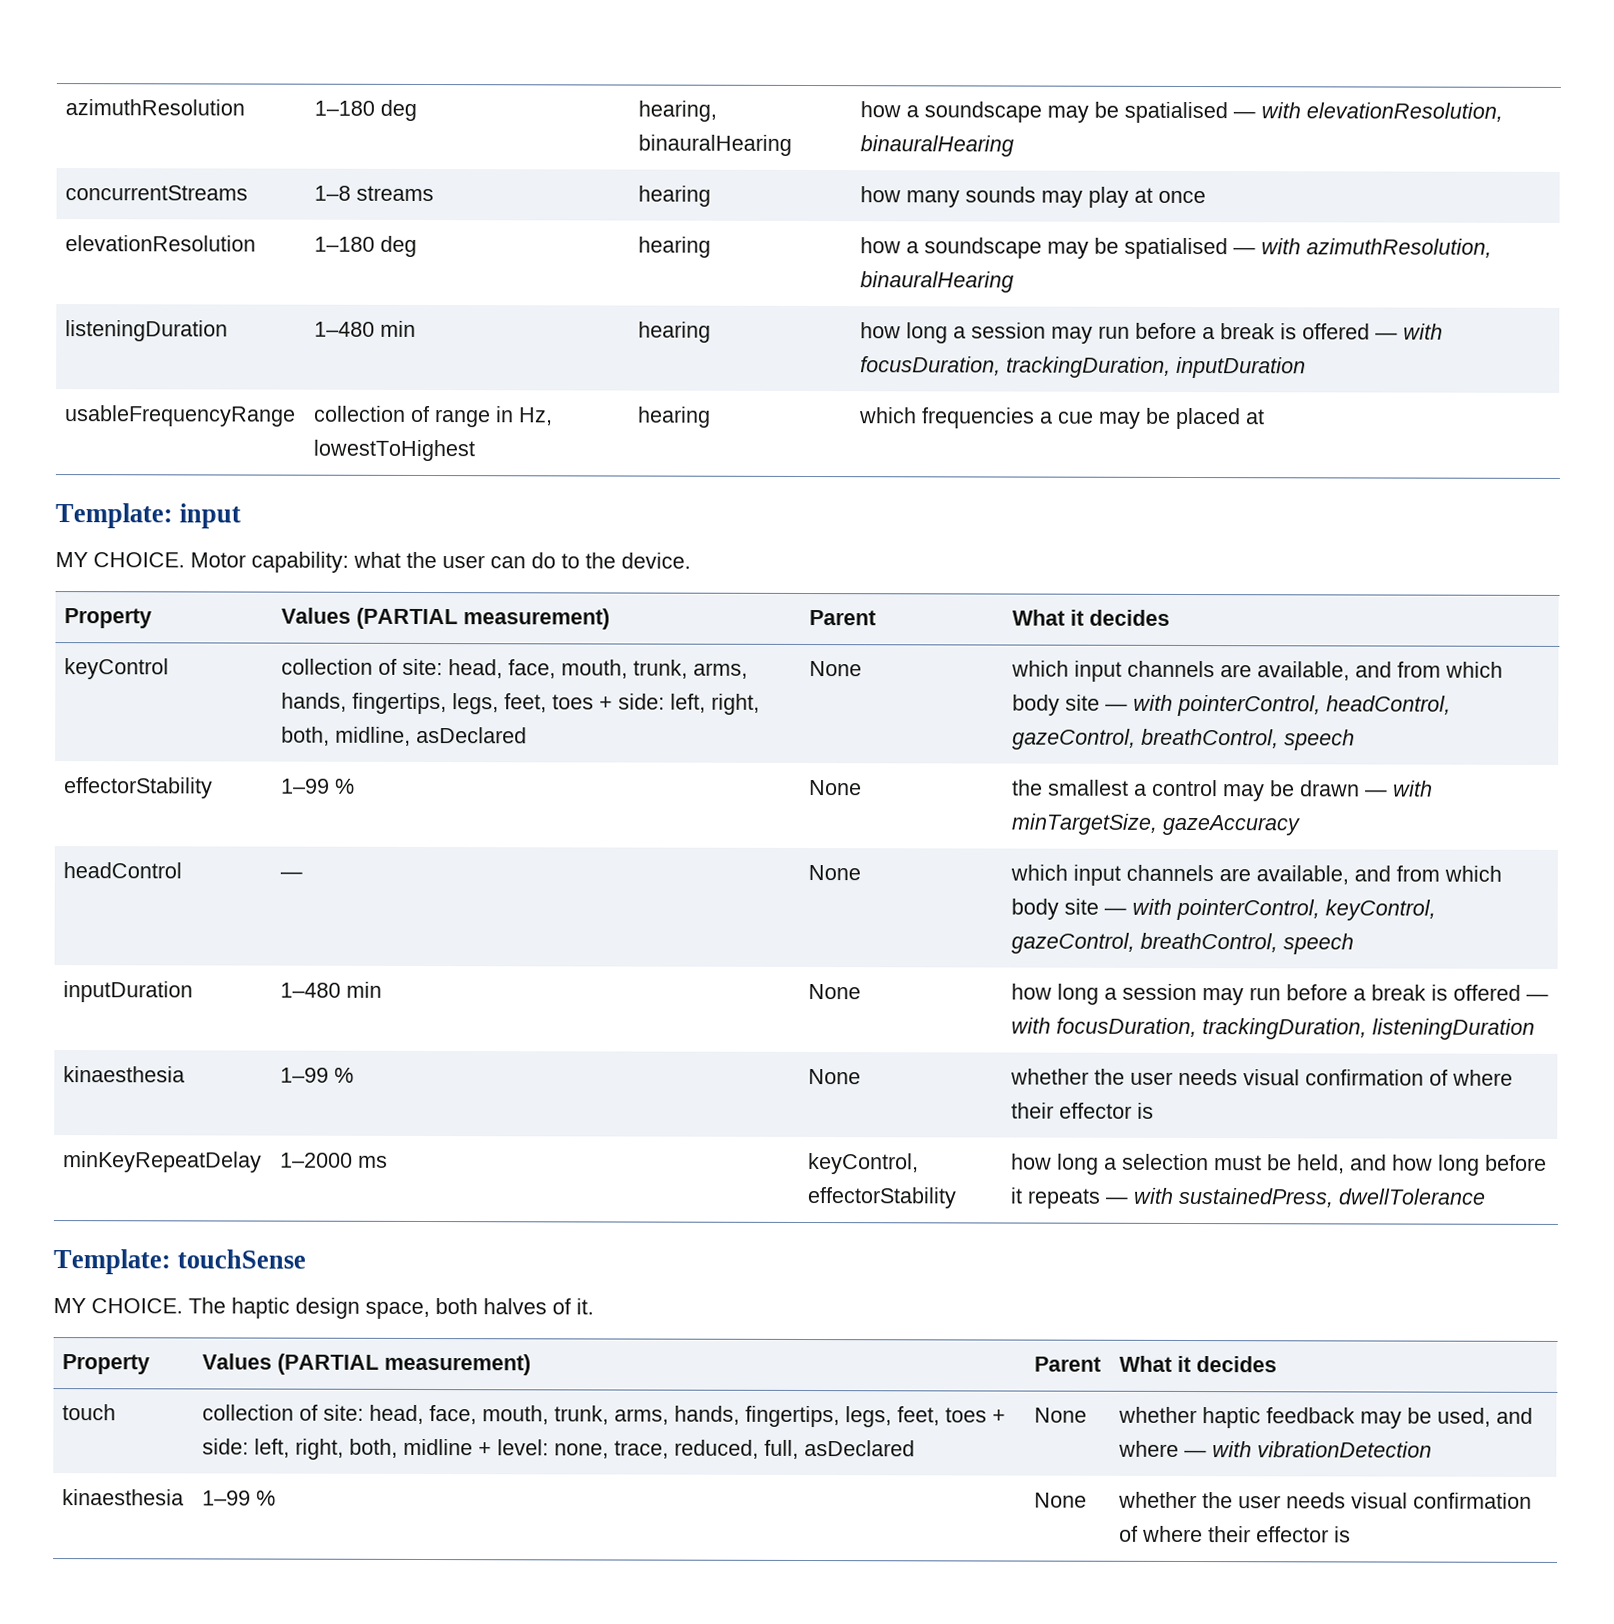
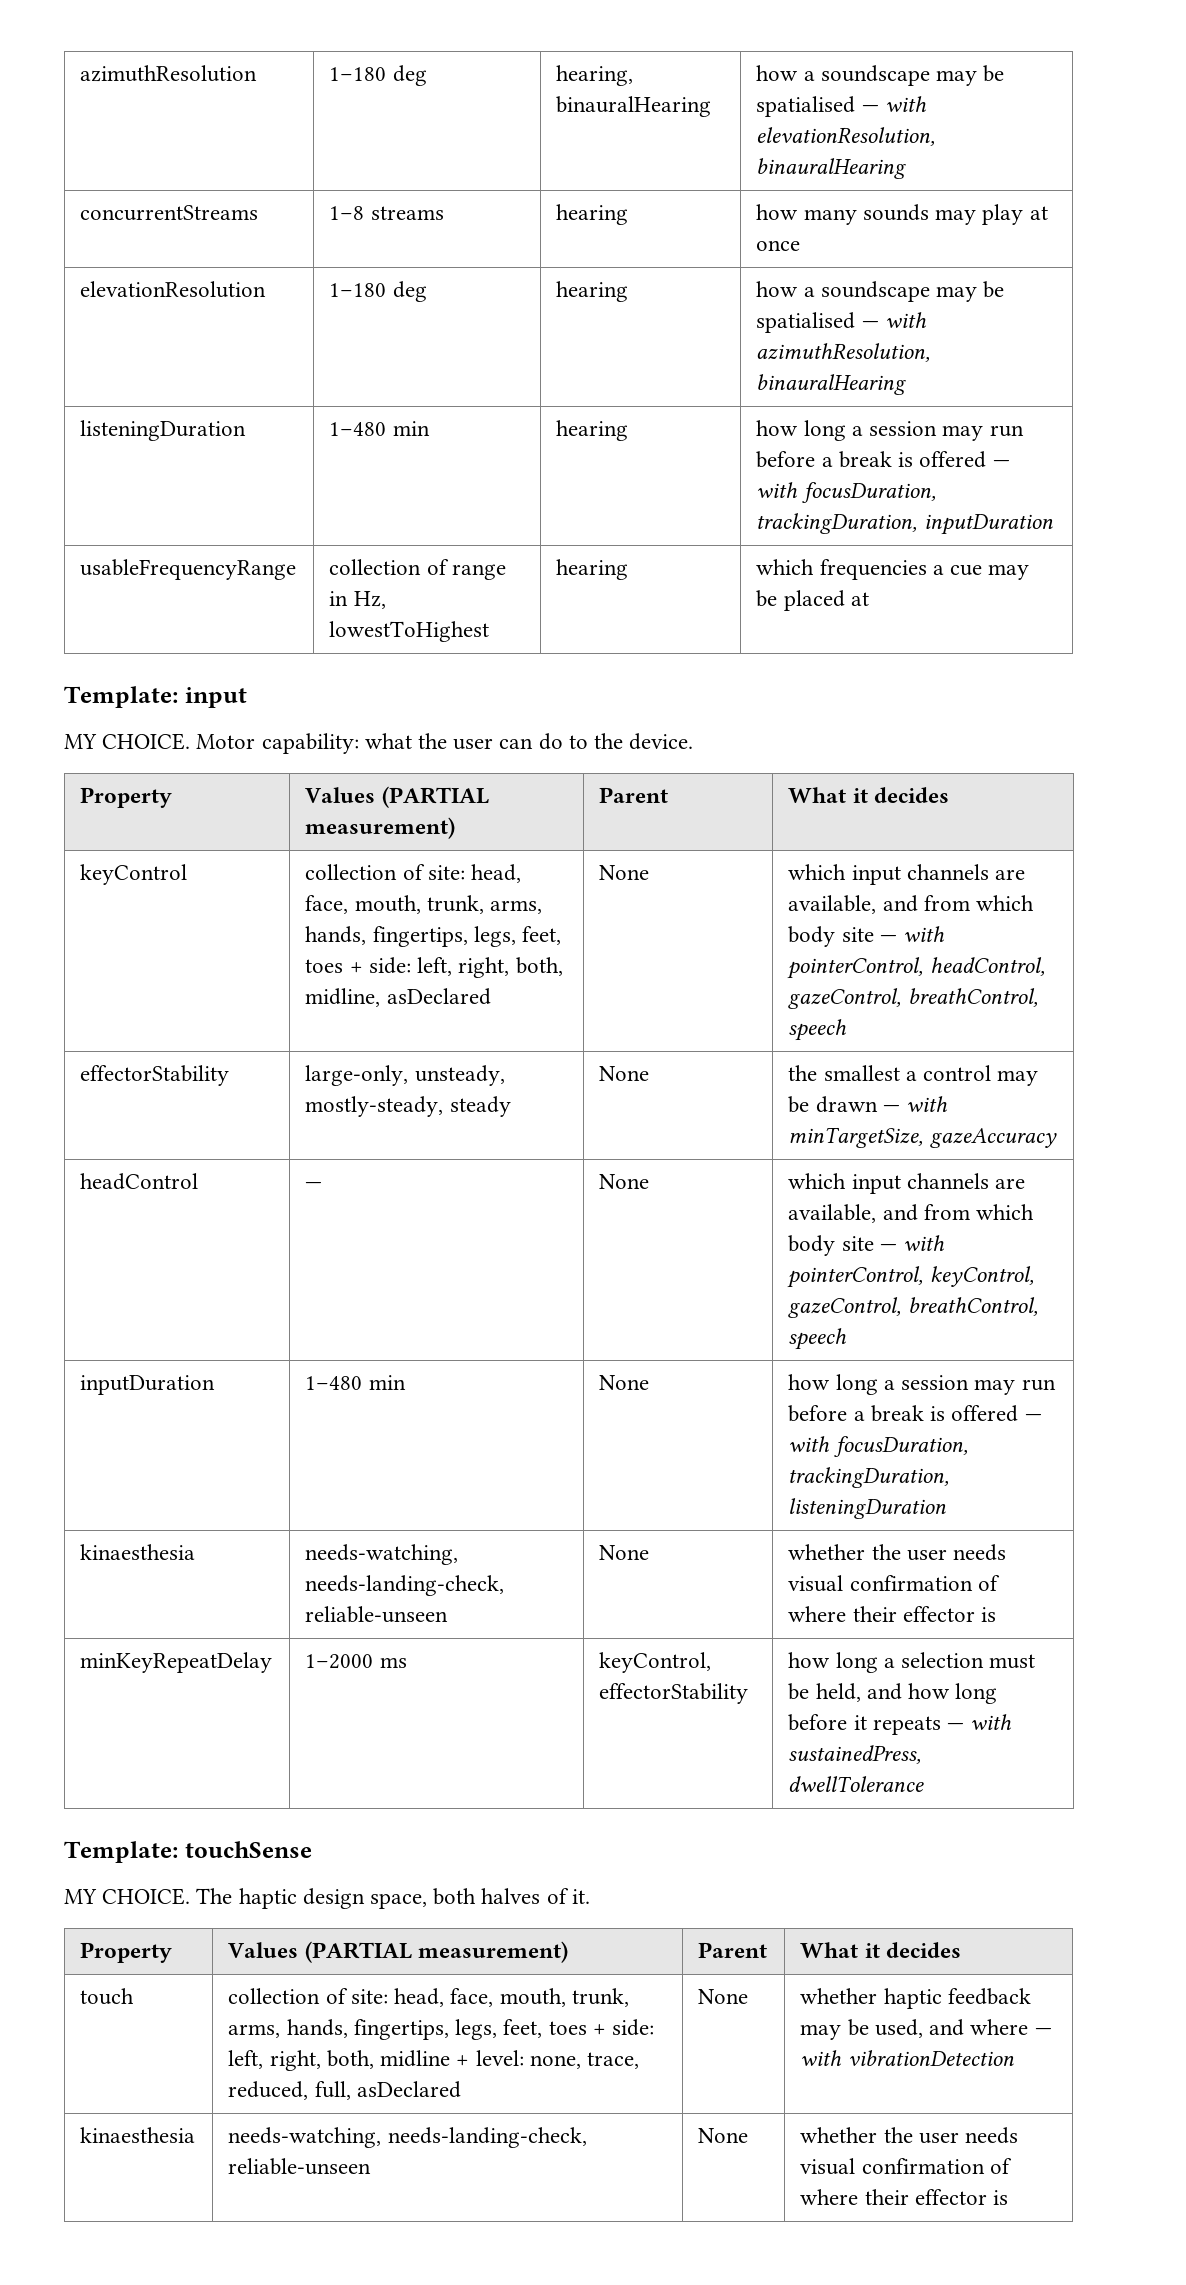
[281,778,356,794] 1–99 % -> [305,1065,505,1086] [305,1096,511,1117] large-only, unsteady, mostly-steady, steady
[280,1067,355,1083] 1–99 % -> [305,1544,459,1565] [305,1575,505,1596] [305,1606,449,1623] needs-watching, needs-landing-check, reliable-unseen
[202,1490,277,1506] 1–99 % -> [228,2127,587,2148] [228,2158,372,2175] needs-watching, needs-landing-check, reliable-unseen

